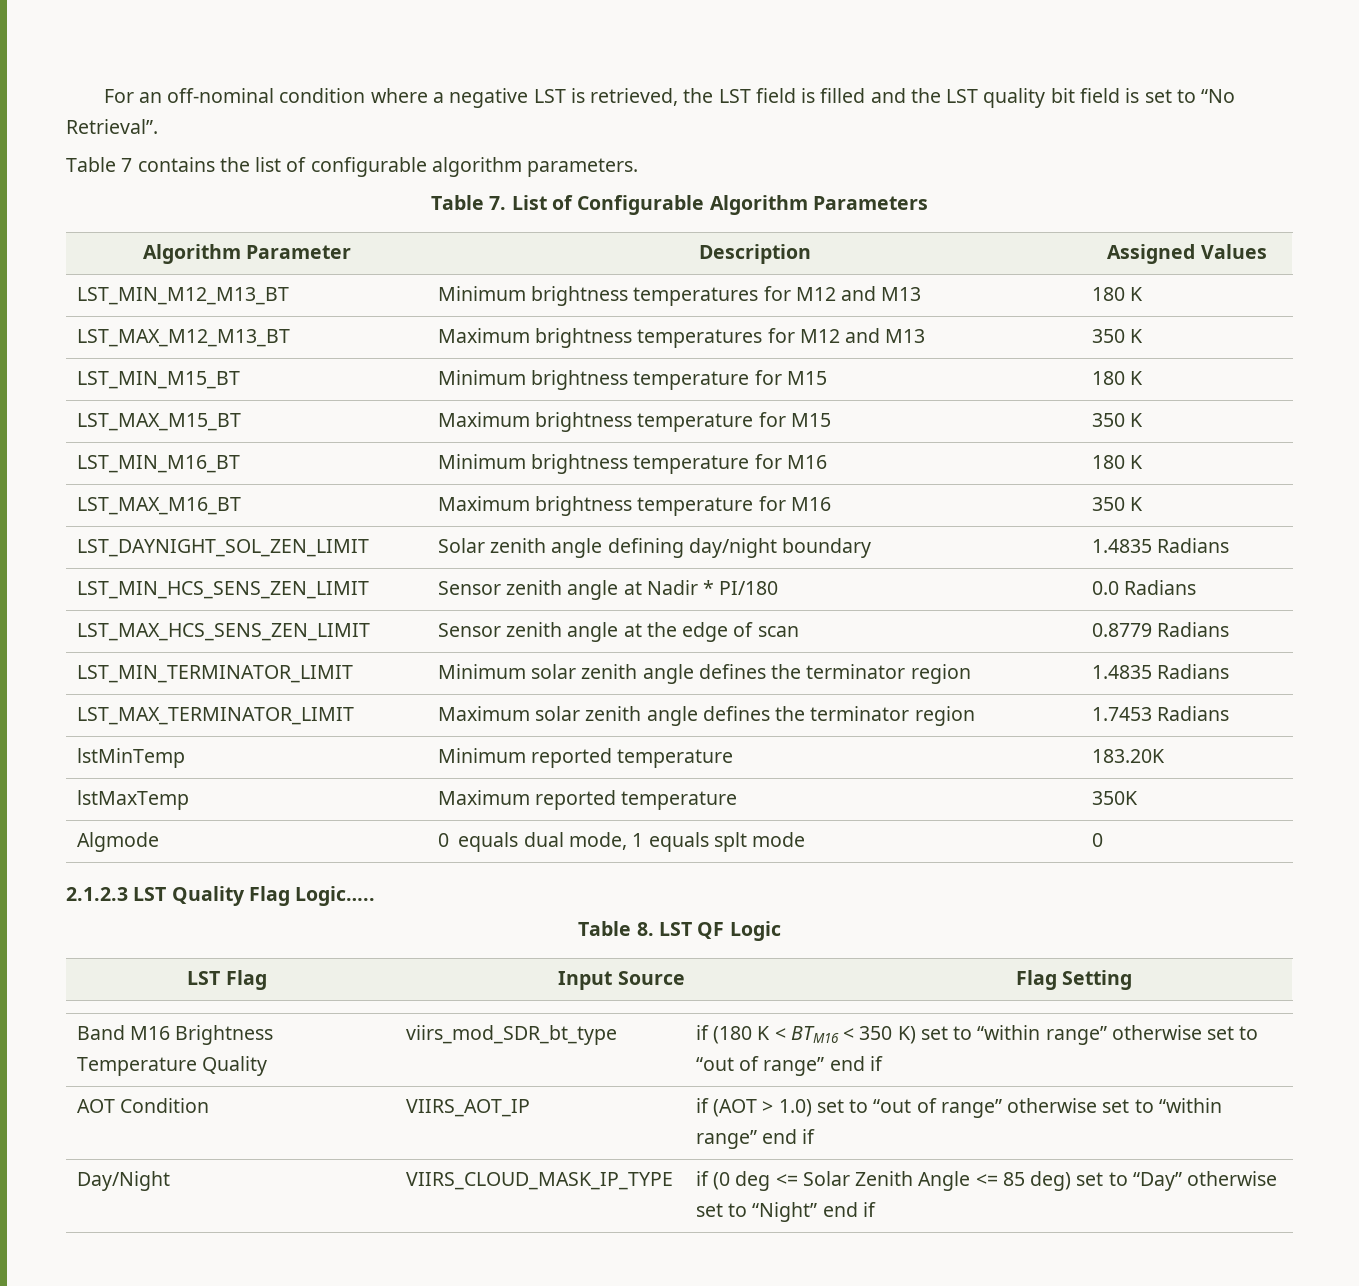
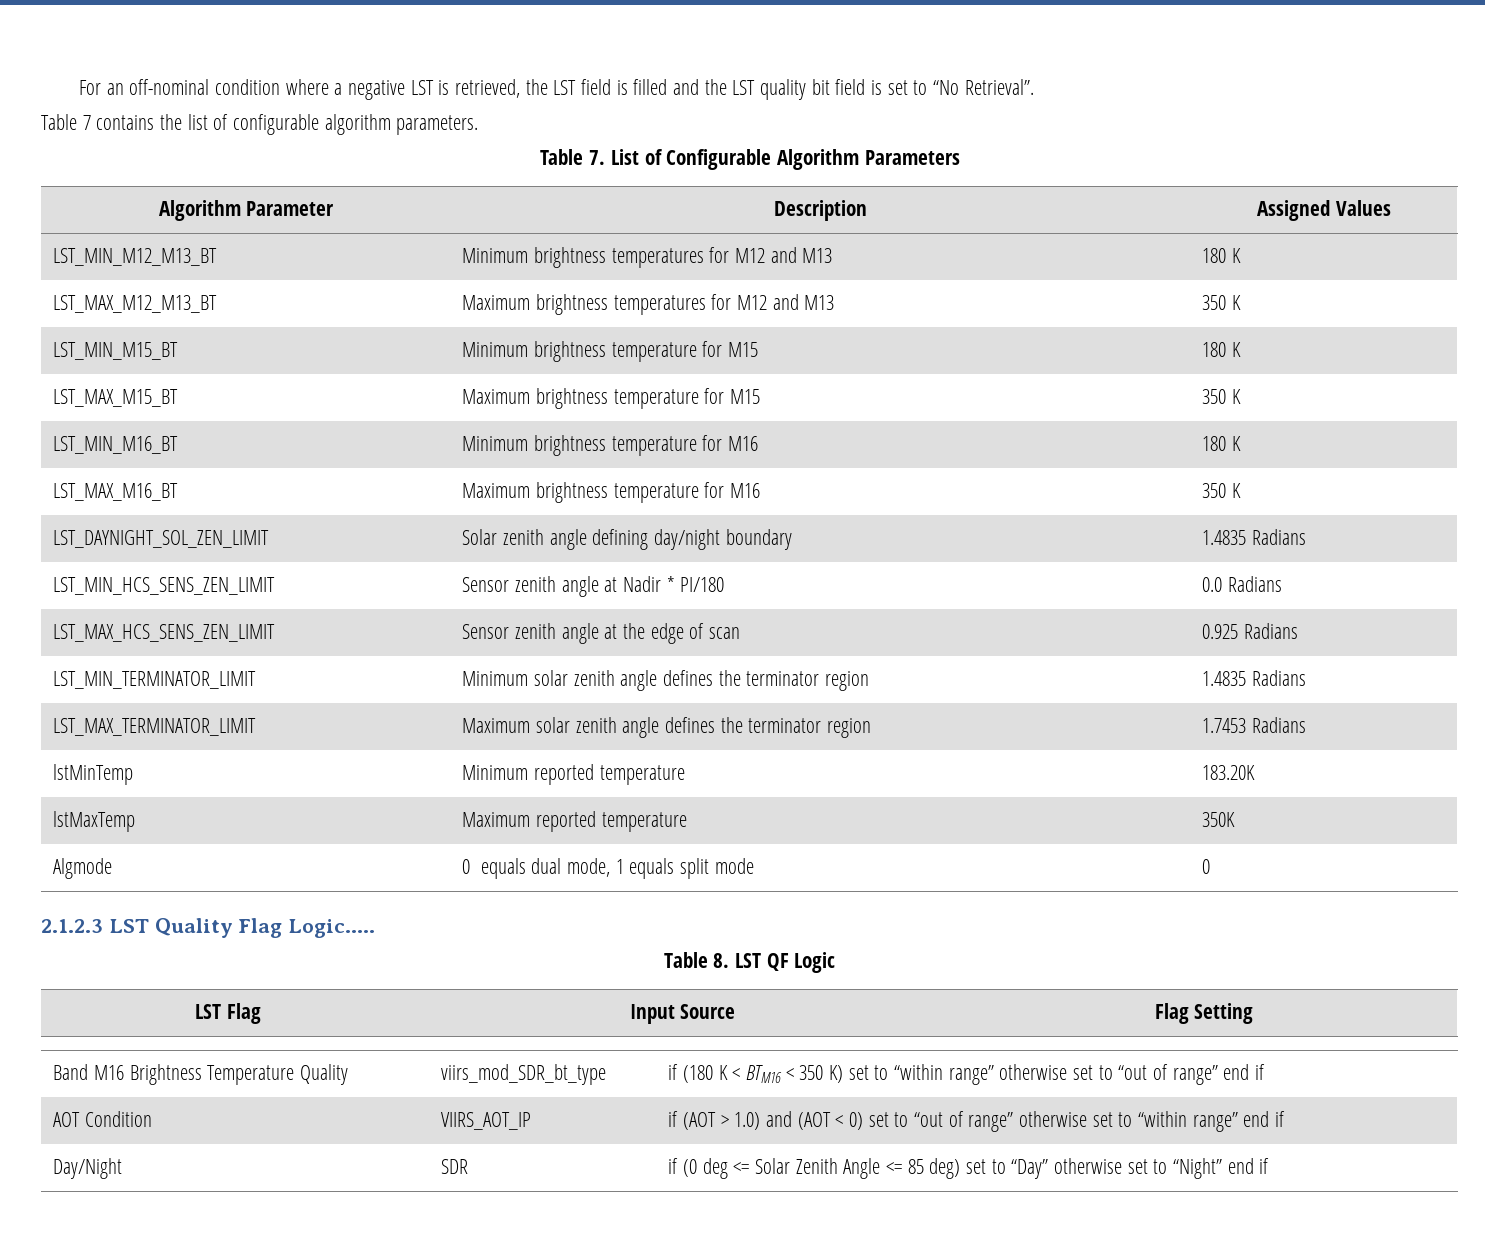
[1091,623,1152,637] 0.8779 -> [1202,624,1239,639] 0.925
[713,832,747,852] splt -> [680,858,710,879] split
(812, 1108) none -> [765,1111,863,1130] and (AOT < 0)
[405,1172,673,1190] VIIRS_CLOUD_MASK_IP_TYPE -> [441,1159,469,1174] SDR

